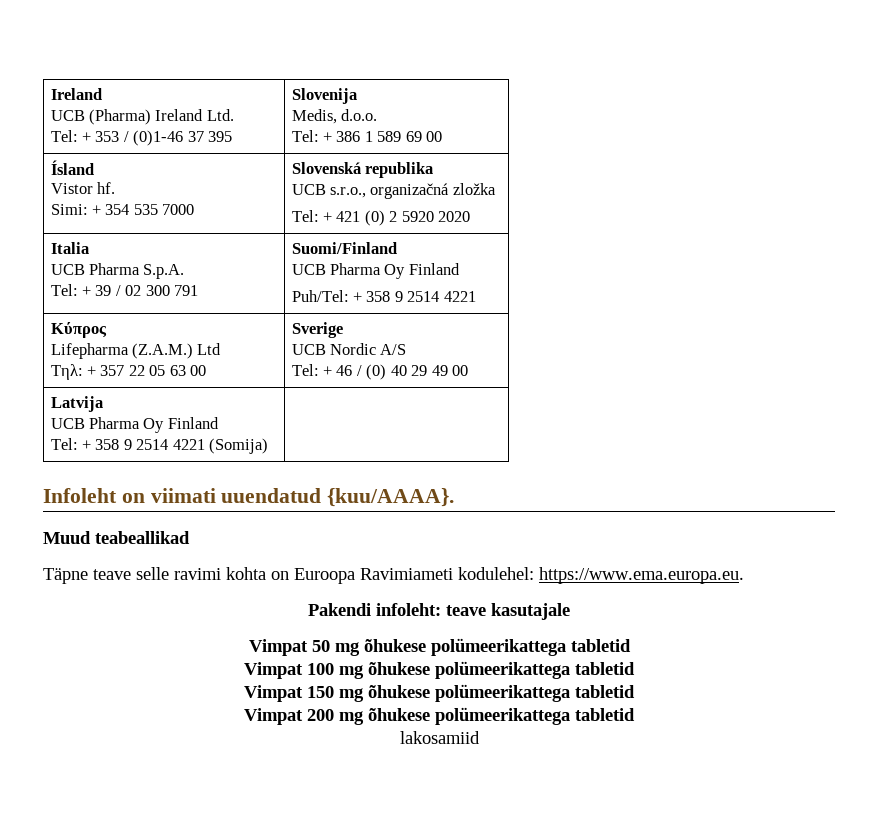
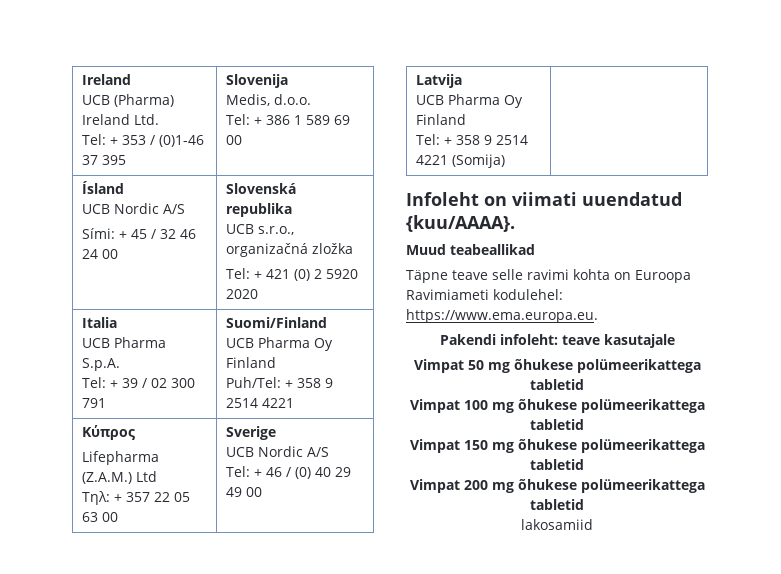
[50,182,116,194] [50,204,195,215] Vistor hf. // Simi: + 354 535 7000 -> [82,203,186,214] [82,228,197,239] [82,249,119,259] UCB Nordic A/S // Sími: + 45 / 32 46 24 00

